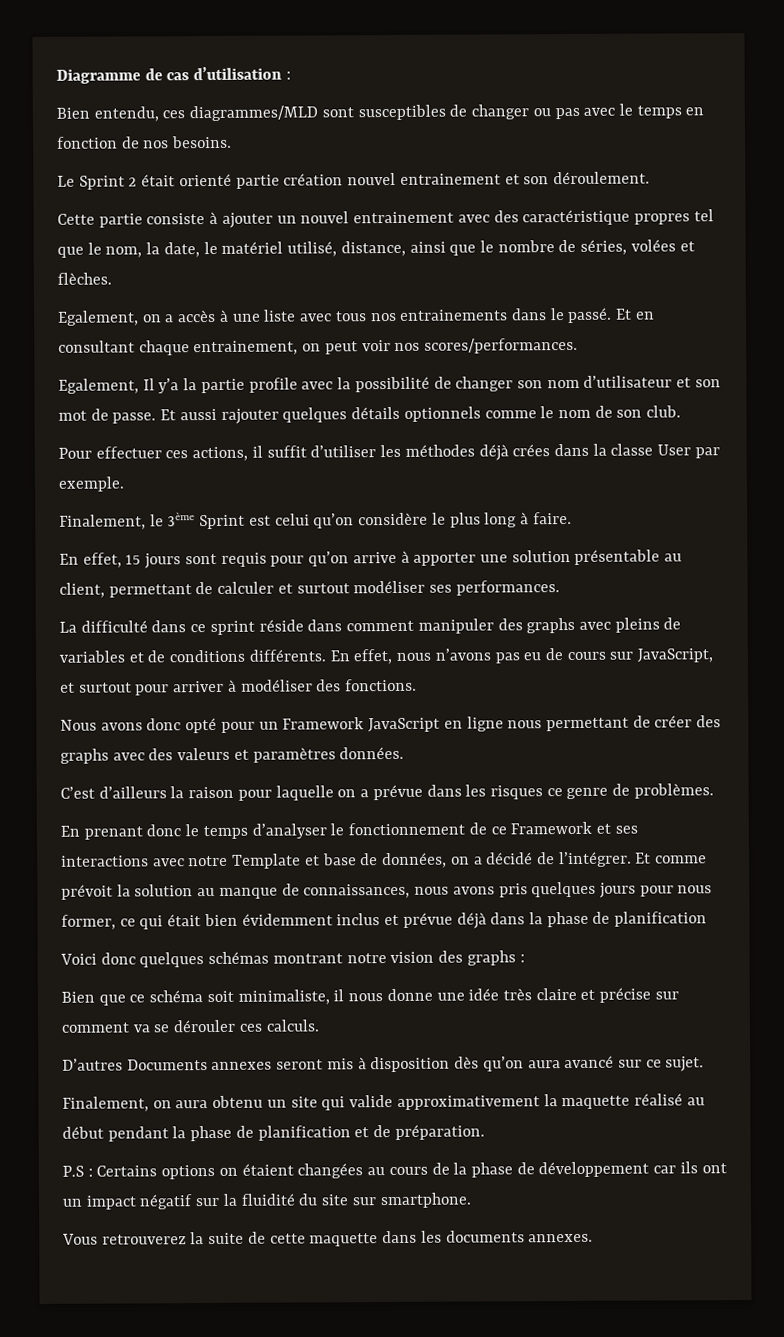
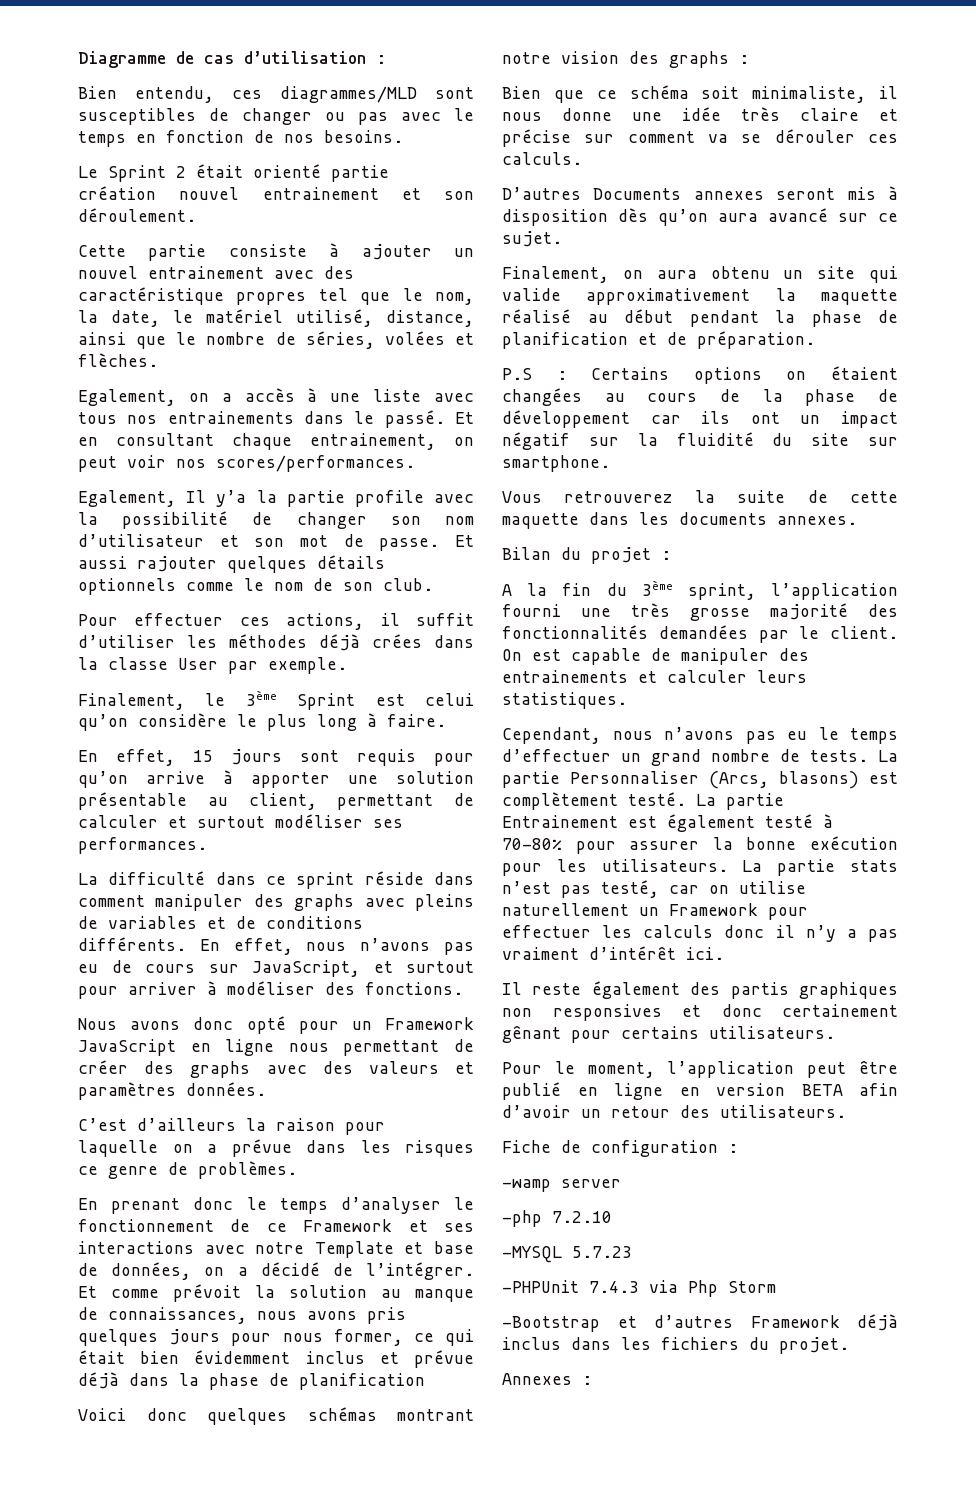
(594, 1238) none -> [502,547,671,564] [502,580,898,600] [502,603,898,621] [502,625,898,643] [502,648,809,665] [502,670,807,683] [502,692,627,709] [502,727,898,744] [502,749,898,766] [502,771,898,789] [502,792,784,810] [502,814,833,832] [502,836,898,854] [502,859,898,876] [502,880,806,898] [502,903,808,920] [502,925,899,942] [502,946,724,960] [502,981,898,999] [502,1004,898,1021] [502,1025,835,1043] [502,1060,898,1078] [502,1082,898,1100] [502,1105,846,1118] [502,1140,738,1157] [502,1179,621,1192] [502,1210,612,1227] [502,1246,632,1263] [502,1280,776,1297] [502,1314,898,1332] [502,1337,849,1354] [502,1373,592,1385] // Bilan du projet : // A la fin du 3ème sprint, l’application fourni une très grosse majorité des fonctionnalités demandées par le client. On est capable de manipuler des entrainements et calculer leurs statistiques. // Cependant, nous n’avons pas eu le temps d’effectuer un grand nombre de tests. La partie Personnaliser (Arcs, blasons) est complètement testé. La partie Entrainement est également testé à 70-80% pour assurer la bonne exécution pour les utilisateurs. La partie stats n’est pas testé, car on utilise naturellement un Framework pour effectuer les calculs donc il n’y a pas vraiment d’intérêt ici. // Il reste également des partis graphiques non responsives et donc certainement gênant pour certains utilisateurs. // Pour le moment, l’application peut être publié en ligne en version BETA afin d’avoir un retour des utilisateurs. // Fiche de configuration : // -wamp server // -php 7.2.10 // -MYSQL 5.7.23 // -PHPUnit 7.4.3 via Php Storm // -Bootstrap et d’autres Framework déjà inclus dans les fichiers du projet. // Annexes :

